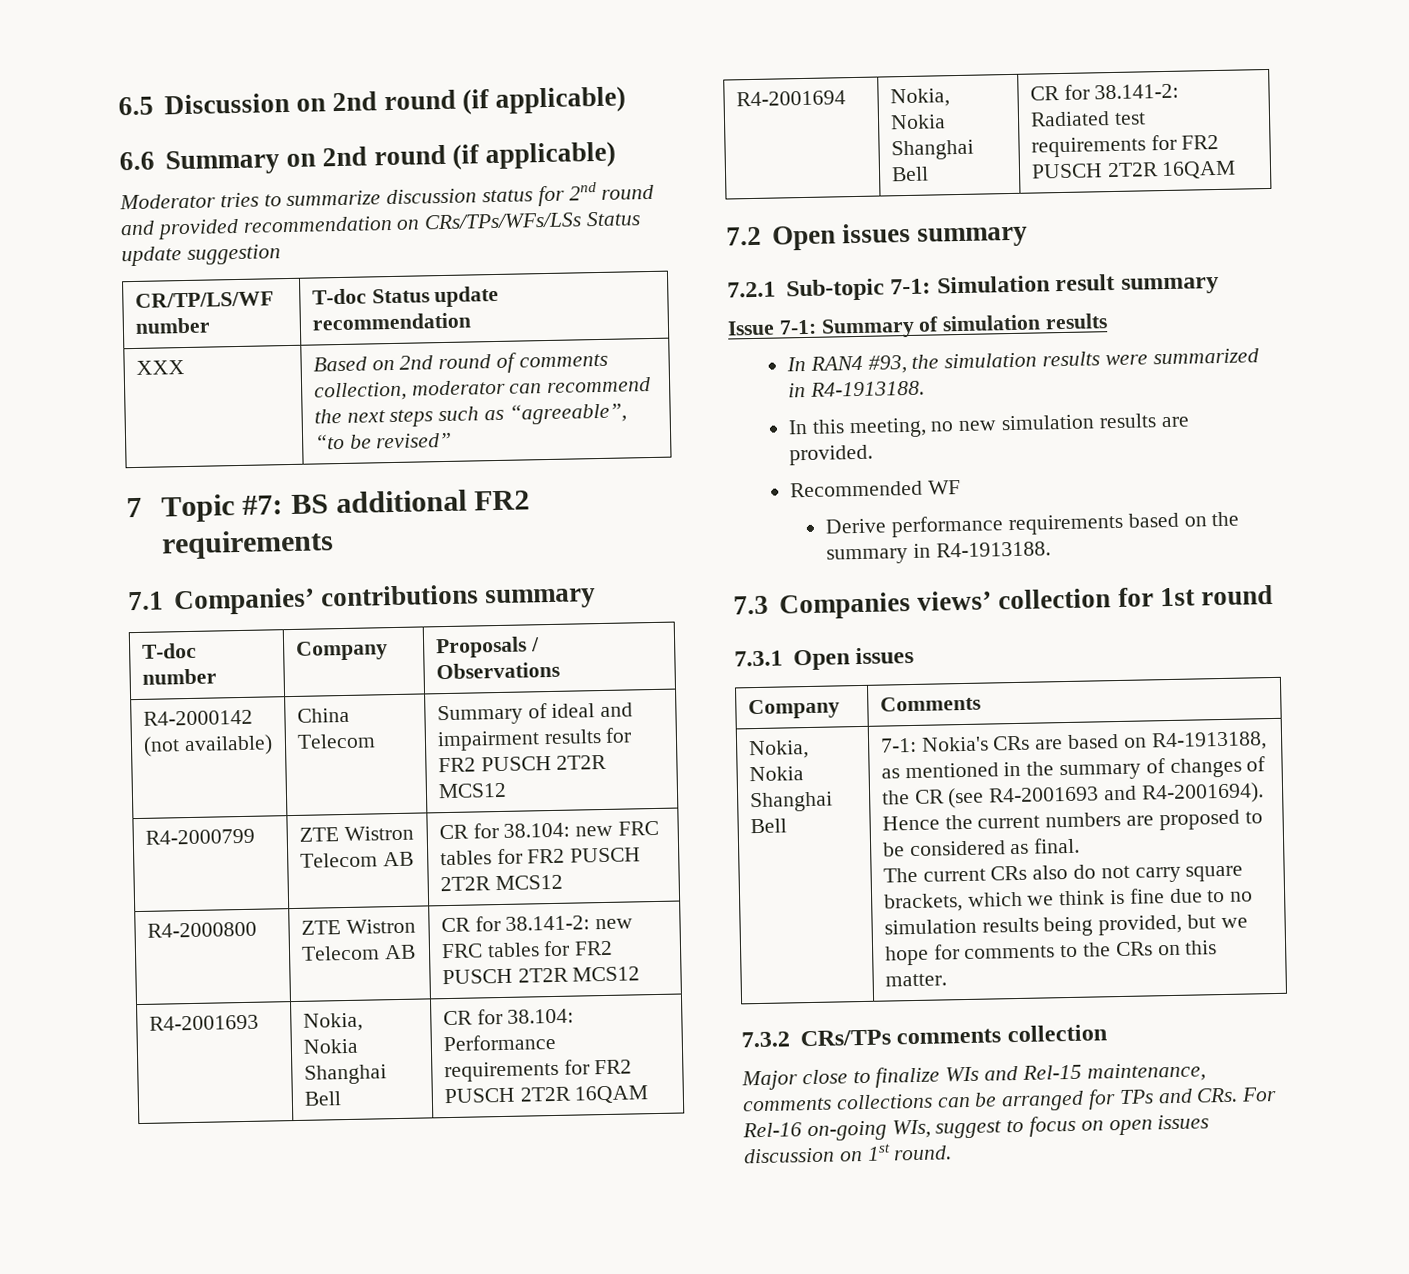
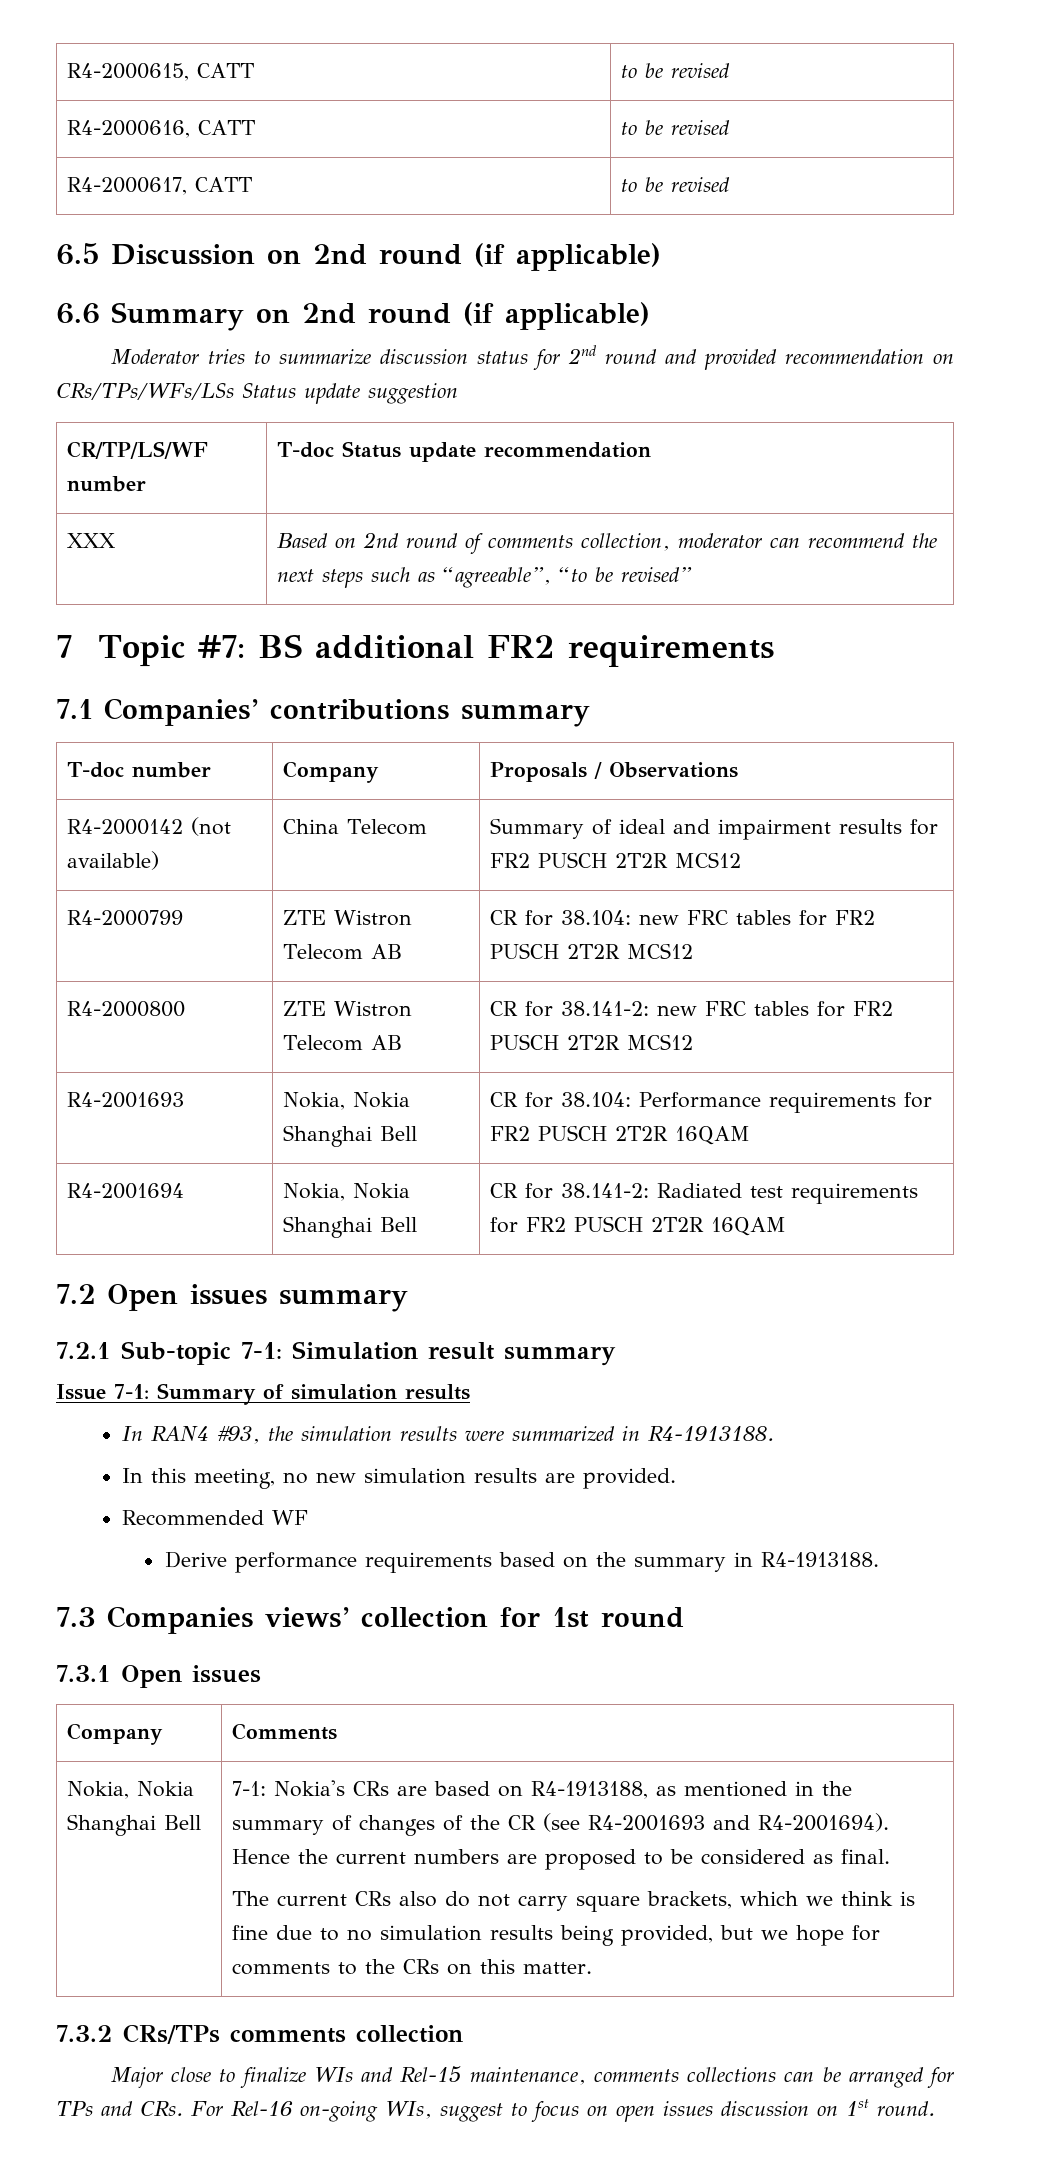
(118, 106) none -> [67,63,255,81] [621,63,731,78] [67,120,256,138] [621,120,731,135] [67,177,253,195] [621,177,731,192] R4-2000615, CATT | to be revised // R4-2000616, CATT | to be revised // R4-2000617, CATT | to be revised //

